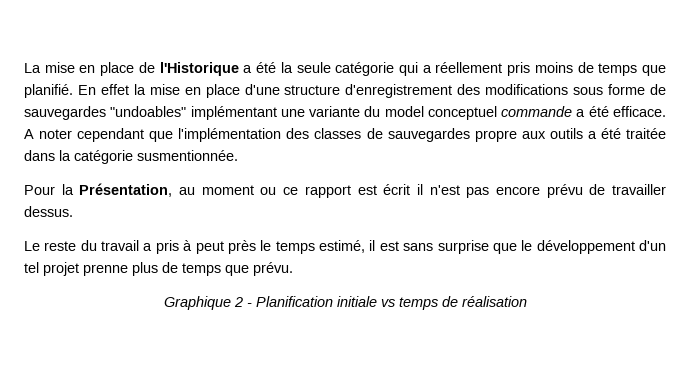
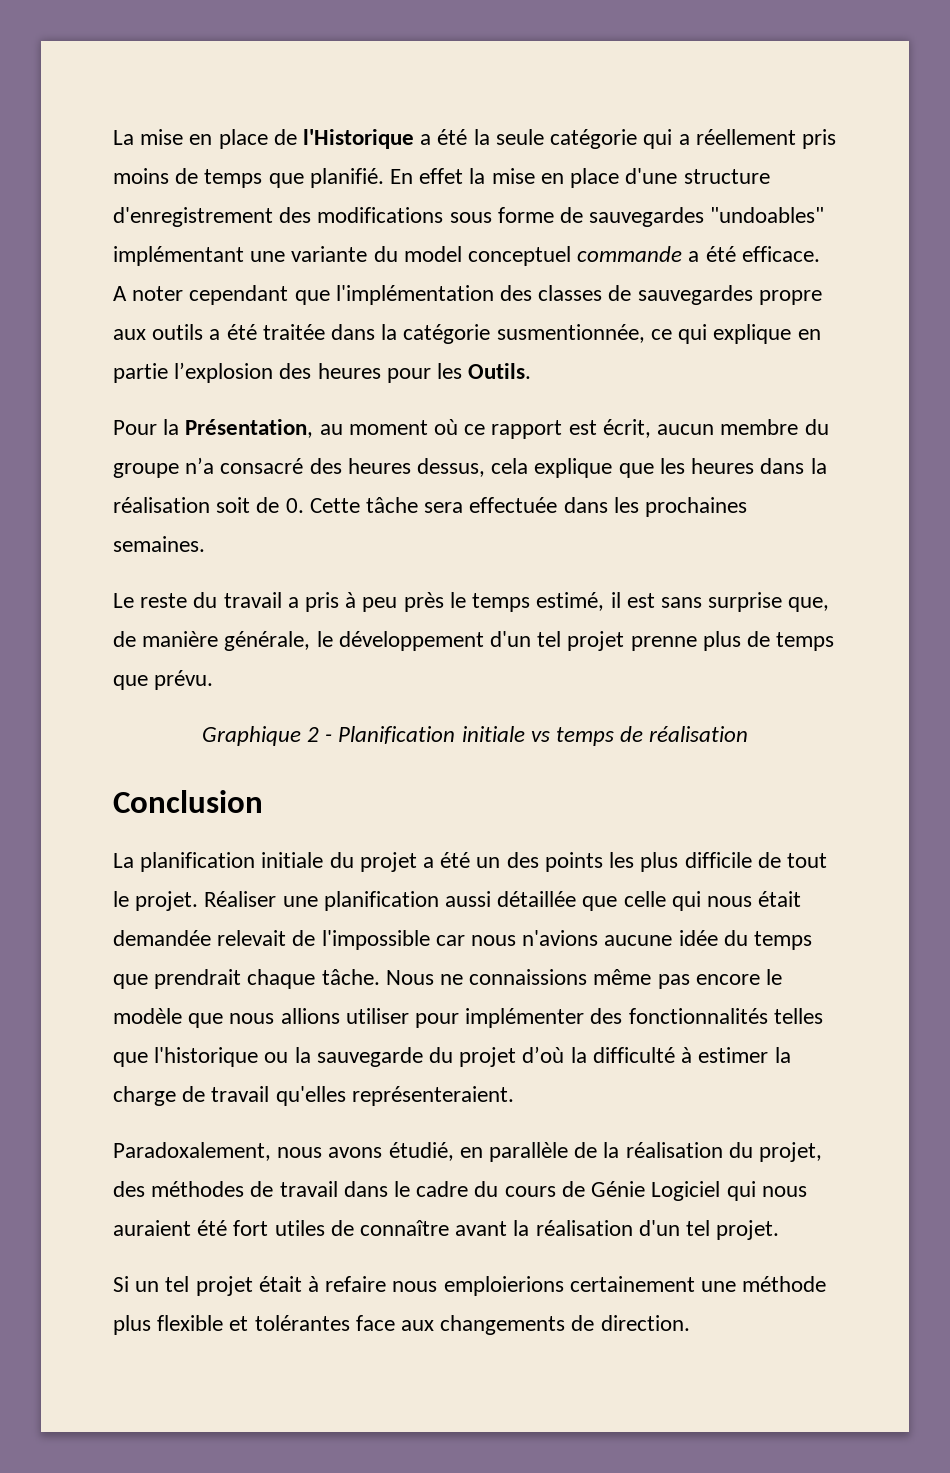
[137,150,238,161] susmentionnée. -> [496,324,821,344] [113,362,532,383] susmentionnée, ce qui explique en partie l’explosion des heures pour les Outils.
[260,187,277,195] ou -> [434,419,459,435] où
[383,184,666,198] [24,206,73,217] écrit il n'est pas encore prévu de travailler dessus. -> [602,419,829,438] [113,457,827,478] [113,497,748,517] [113,536,205,552] écrit, aucun membre du groupe n’a consacré des heures dessus, cela explique que les heures dans la réalisation soit de 0. Cette tâche sera effectuée dans les prochaines semaines.
[195,241,224,254] peut -> [362,597,398,612] peu
[492,243,517,254] que -> [788,597,830,612] [113,631,311,651] que, de manière générale,
(527, 301) none -> [113,790,263,813] [113,852,827,872] [113,891,802,911] [113,930,813,950] [113,969,783,989] [113,1008,823,1028] [113,1046,791,1067] [113,1086,514,1106] [113,1142,823,1162] [113,1181,807,1201] [113,1220,780,1240] [113,1276,827,1296] [113,1315,690,1335] // Conclusion // La planification initiale du projet a été un des points les plus difficile de tout le projet. Réaliser une planification aussi détaillée que celle qui nous était demandée relevait de l'impossible car nous n'avions aucune idée du temps que prendrait chaque tâche. Nous ne connaissions même pas encore le modèle que nous allions utiliser pour implémenter des fonctionnalités telles que l'historique ou la sauvegarde du projet d’où la difficulté à estimer la charge de travail qu'elles représenteraient. // Paradoxalement, nous avons étudié, en parallèle de la réalisation du projet, des méthodes de travail dans le cadre du cours de Génie Logiciel qui nous auraient été fort utiles de connaître avant la réalisation d'un tel projet. // Si un tel projet était à refaire nous emploierions certainement une méthode plus flexible et tolérantes face aux changements de direction.

